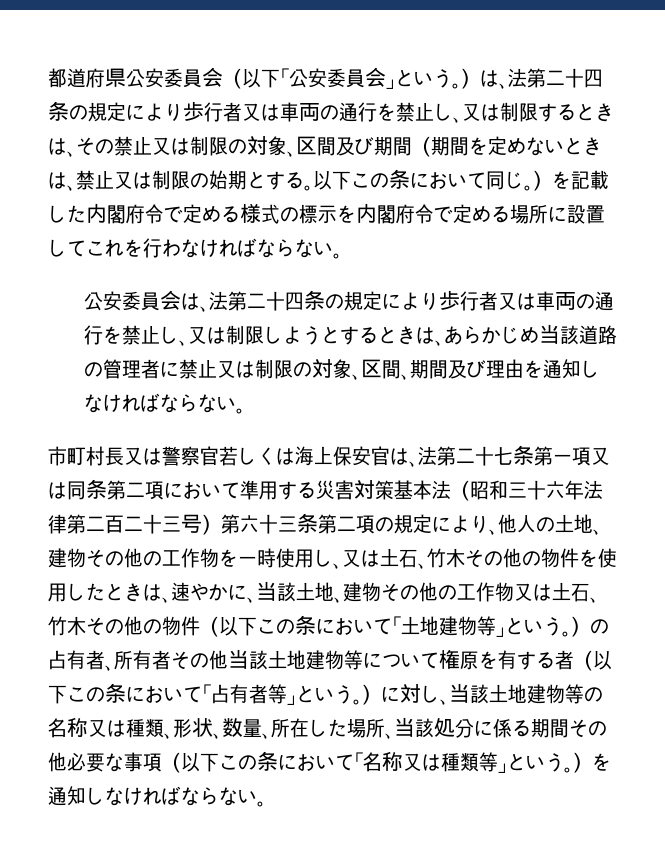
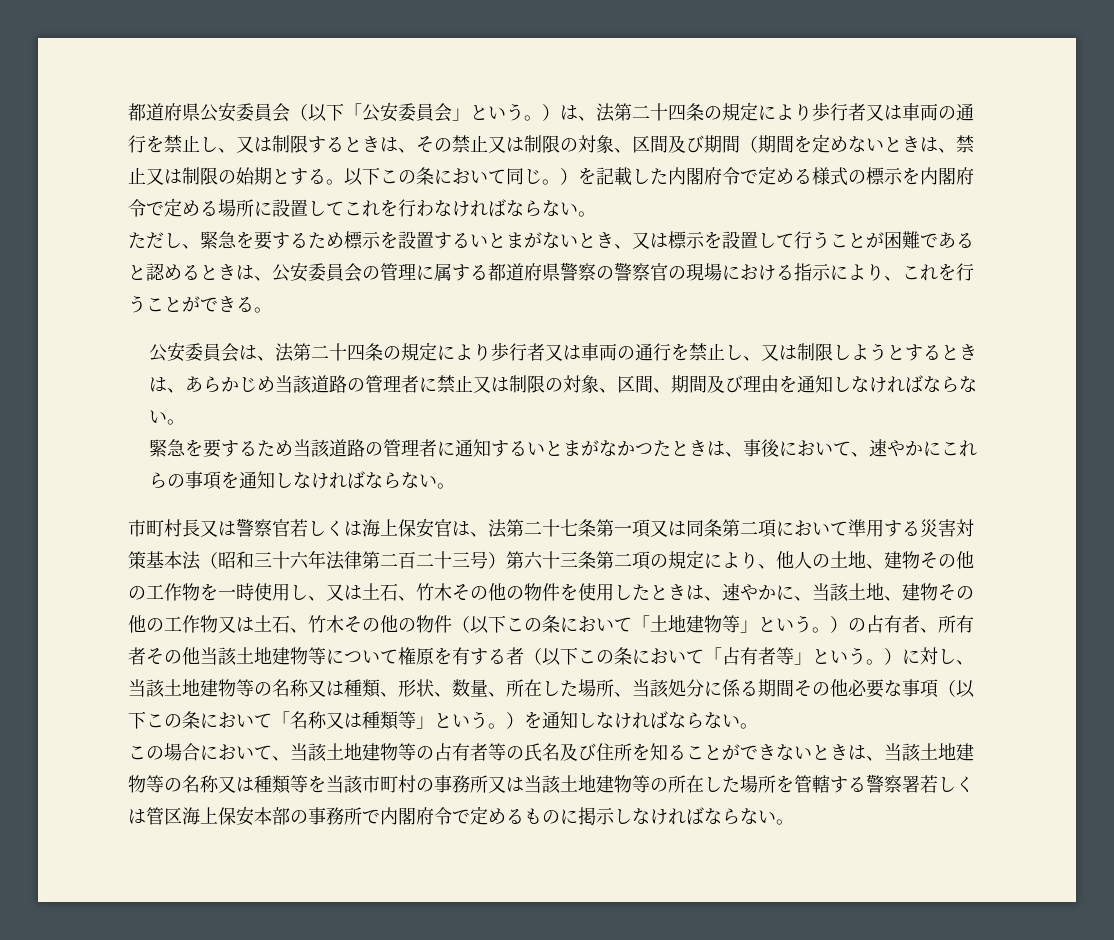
(342, 256) none -> [128,231,974,250] [128,262,974,282] [128,295,272,313] // ただし、緊急を要するため標示を設置するいとまがないとき、又は標示を設置して行うことが困難であると認めるときは、公安委員会の管理に属する都道府県警察の警察官の現場における指示により、これを行うことができる。
(245, 411) none -> [149,439,978,458] [149,471,456,490] // 緊急を要するため当該道路の管理者に通知するいとまがなかつたときは、事後において、速やかにこれらの事項を通知しなければならない。
(266, 804) none -> [128,743,974,762] [128,774,974,794] [128,806,794,826] // この場合において、当該土地建物等の占有者等の氏名及び住所を知ることができないときは、当該土地建物等の名称又は種類等を当該市町村の事務所又は当該土地建物等の所在した場所を管轄する警察署若しくは管区海上保安本部の事務所で内閣府令で定めるものに掲示しなければならない。

